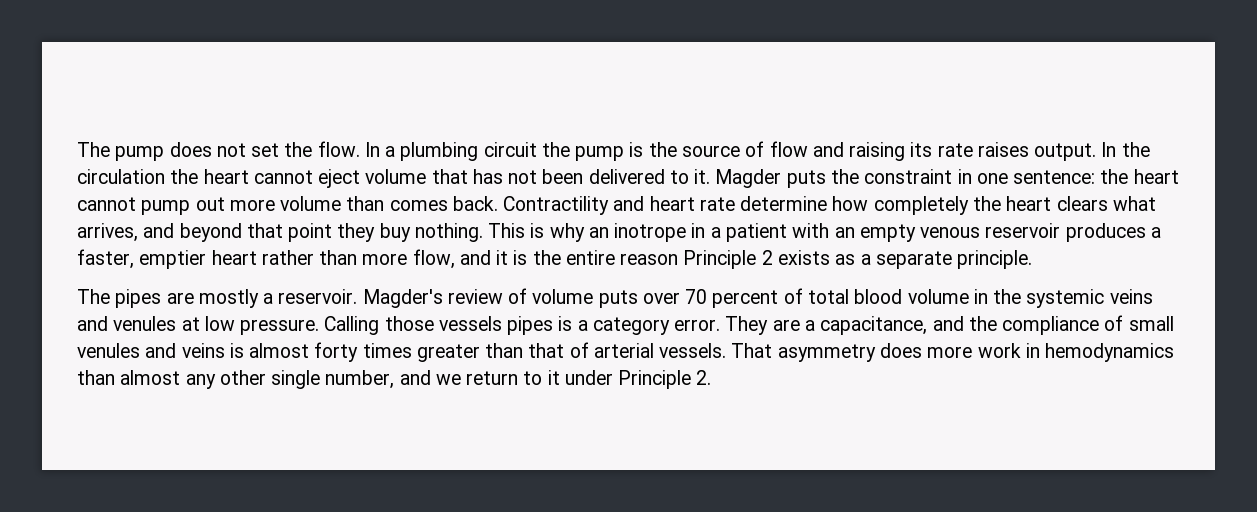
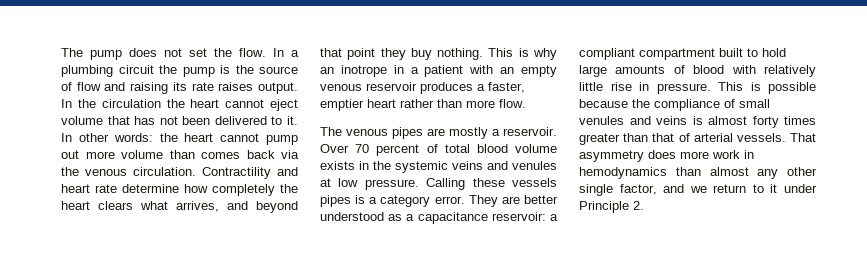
[715,169,1096,188] Magder puts the constraint in one sentence: -> [61,133,153,142] In other words:
[452,196,498,211] back. -> [246,150,299,159] [61,167,196,176] back via the venous circulation.
[412,249,1033,269] [77,289,110,304] flow, and it is the entire reason Principle 2 exists as a separate principle. // The -> [499,99,526,108] [320,127,388,136] flow. // The venous
[362,288,680,308] Magder's review of volume puts over -> [320,144,349,153] Over
(969, 296) none -> [320,161,355,170] exists
[384,316,434,331] those -> [472,178,505,187] these
[804,316,964,335] a capacitance, and -> [524,195,558,204] [320,212,558,224] [579,48,786,60] [579,65,816,77] [579,82,816,94] [579,99,628,108] better understood as a capacitance reservoir: a compliant compartment built to hold large amounts of blood with relatively little rise in pressure. This is possible because
[325,370,395,389] number, -> [619,184,657,195] factor,

